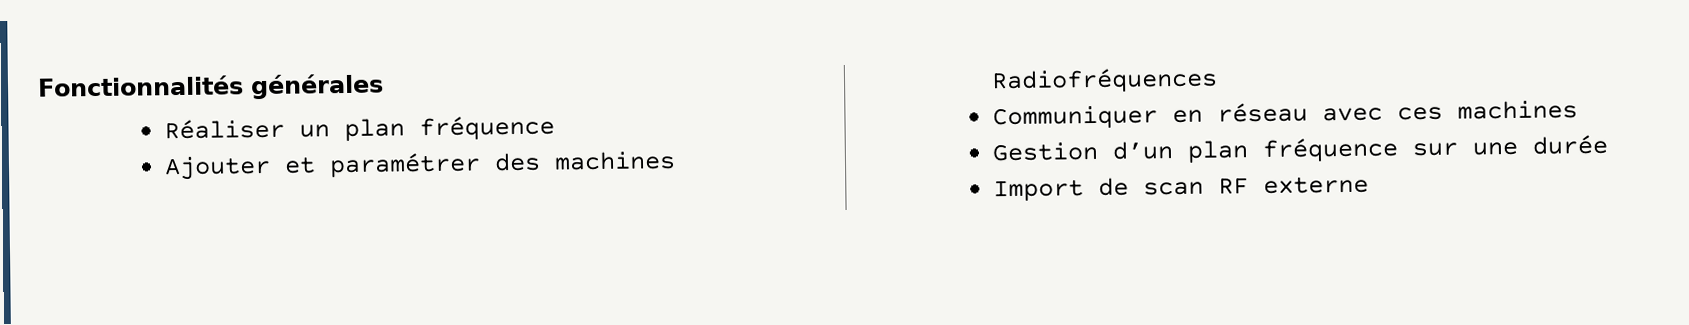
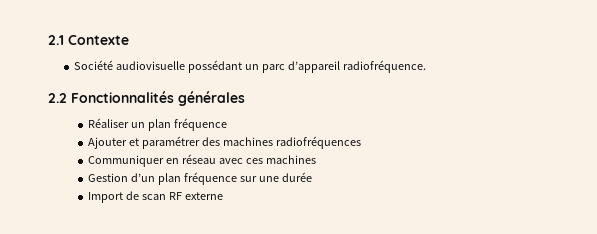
(37, 86) none -> [48,35,129,45] [74,60,426,73] [48,93,67,103] 2.1 Contexte // Société audiovisuelle possédant un parc d’appareil radiofréquence. // 2.2
[990,67,1218,94] Radiofréquences -> [275,136,361,149] radiofréquences

